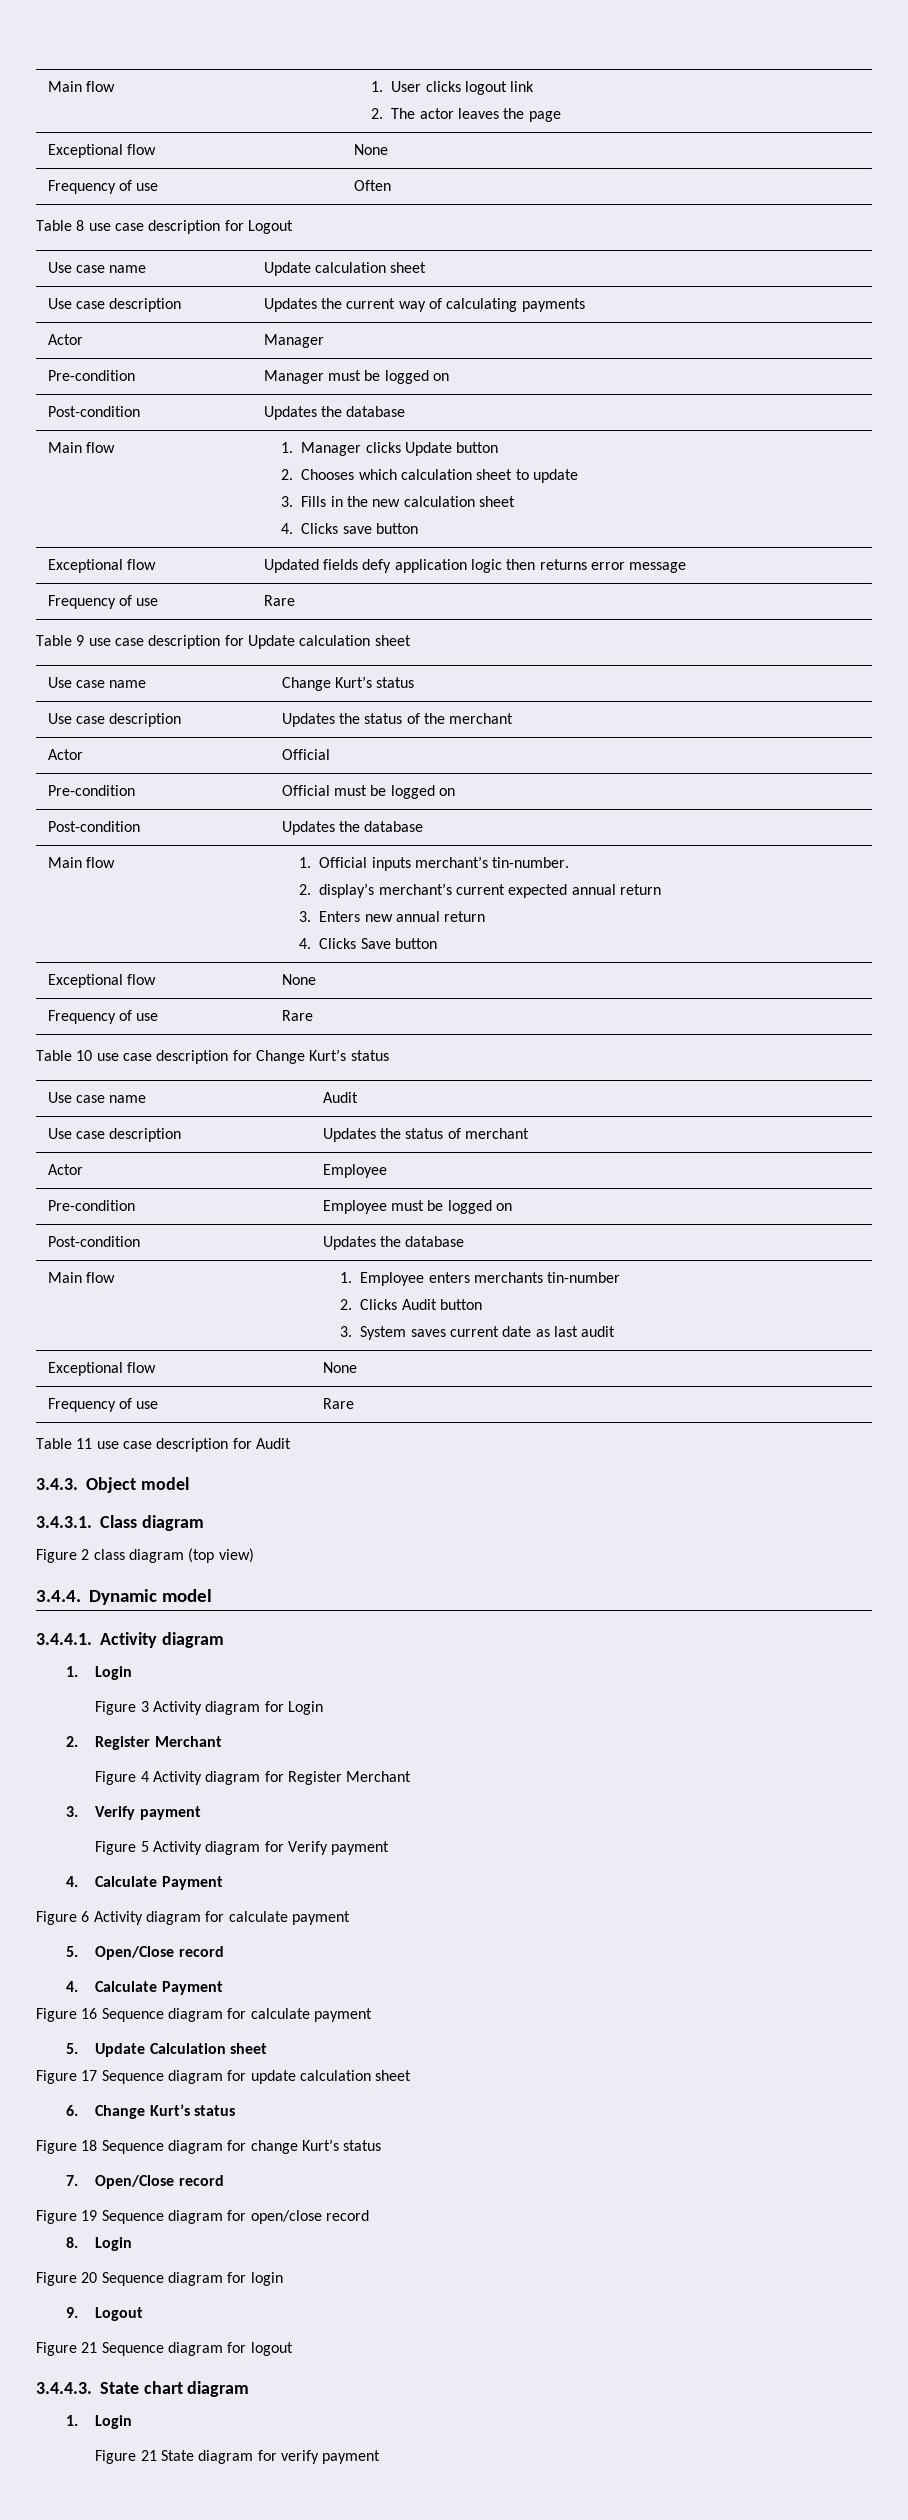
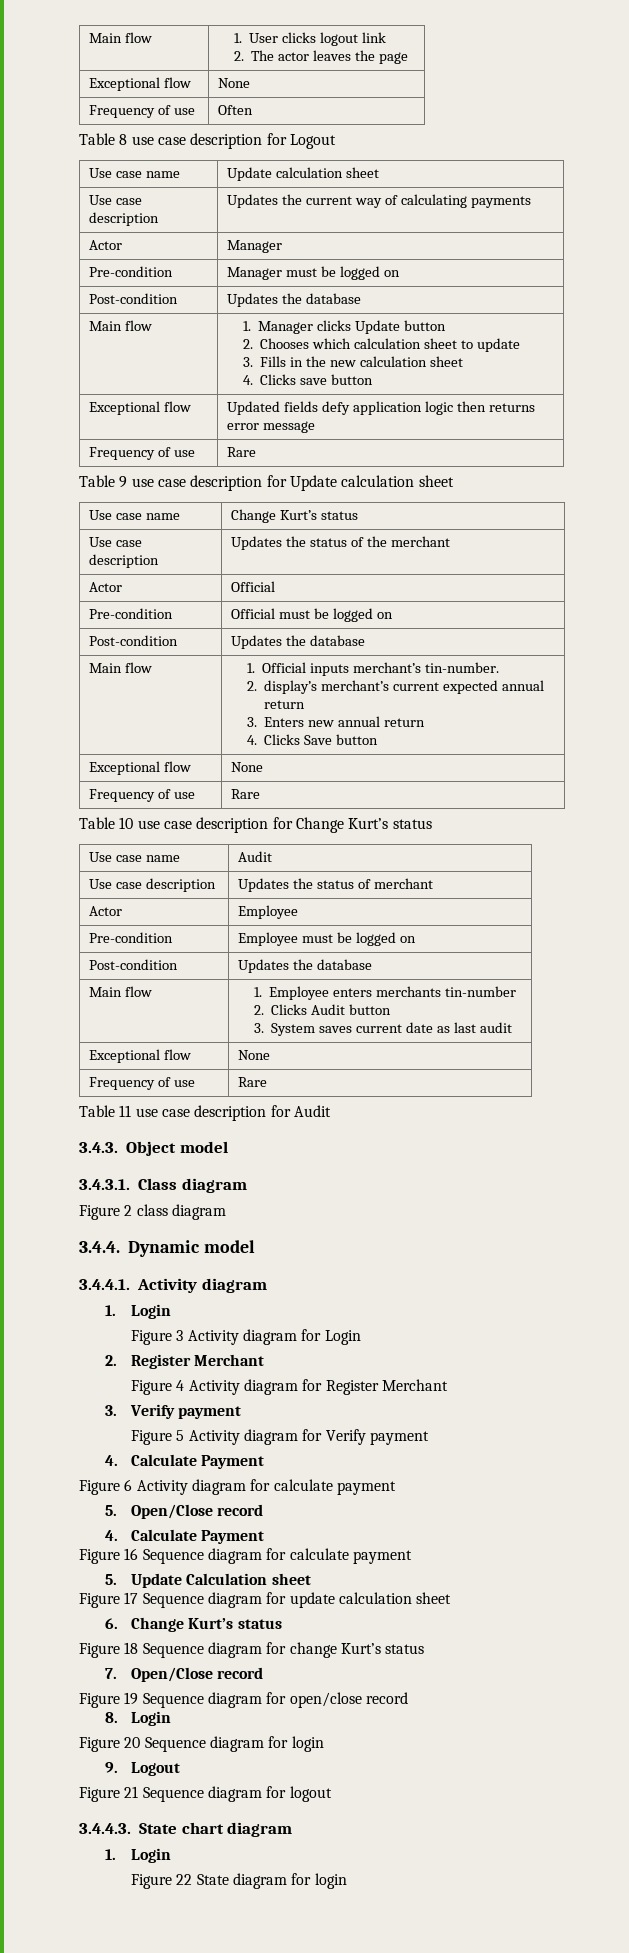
[188,1548,254,1563] (top view) -> (226, 1212) none
[140,2450,157,2461] 21 -> [176,1874,193,1885] 22
[280,2450,381,2464] verify payment -> [314,1873,347,1889] login

